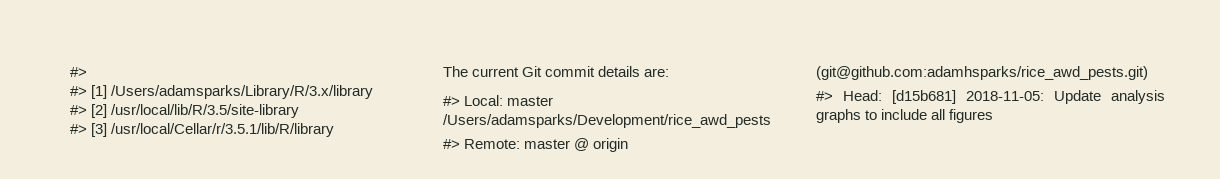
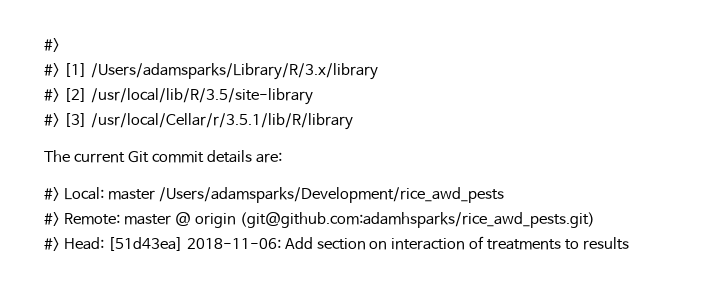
[892,90,1165,104] [816,109,994,123] [d15b681] 2018-11-05: Update analysis graphs to include all figures -> [107,236,630,251] [51d43ea] 2018-11-06: Add section on interaction of treatments to results

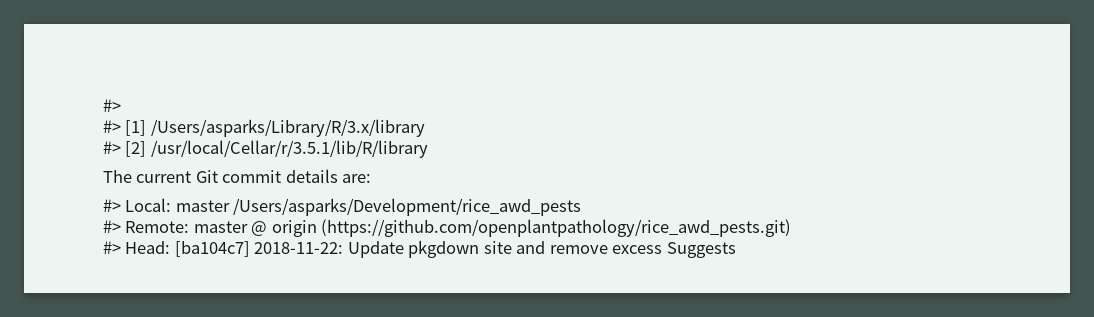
[90,63,378,80] /Users/adamsparks/Library/R/3.x/library -> [150,119,425,137] /Users/asparks/Library/R/3.x/library
[90,88,313,105] [44,113,87,127] /usr/local/lib/R/3.5/site-library // #> [3] -> (147, 149) none
[158,187,504,203] /Users/adamsparks/Development/rice_awd_pests -> [233,198,582,216] /Users/asparks/Development/rice_awd_pests
[239,212,595,228] (git@github.com:adamhsparks/rice_awd_pests.git) -> [321,219,792,237] (https://github.com/openplantpathology/rice_awd_pests.git)
[107,236,630,251] [51d43ea] 2018-11-06: Add section on interaction of treatments to results -> [174,240,736,258] [ba104c7] 2018-11-22: Update pkgdown site and remove excess Suggests

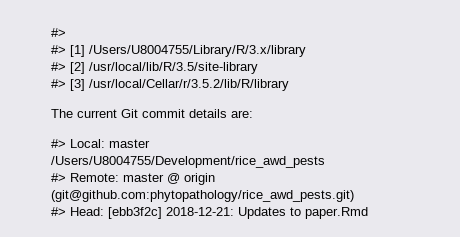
[150,119,425,137] /Users/asparks/Library/R/3.x/library -> [89,45,306,57] /Users/U8004755/Library/R/3.x/library
[150,140,428,158] /usr/local/Cellar/r/3.5.1/lib/R/library -> [89,62,258,74] [51,79,289,91] /usr/local/lib/R/3.5/site-library // #> [3] /usr/local/Cellar/r/3.5.2/lib/R/library
[233,198,582,216] /Users/asparks/Development/rice_awd_pests -> [51,156,325,168] /Users/U8004755/Development/rice_awd_pests
[321,219,792,237] (https://github.com/openplantpathology/rice_awd_pests.git) -> [51,190,354,202] (git@github.com:phytopathology/rice_awd_pests.git)
[174,240,736,258] [ba104c7] 2018-11-22: Update pkgdown site and remove excess Suggests -> [108,207,368,219] [ebb3f2c] 2018-12-21: Updates to paper.Rmd

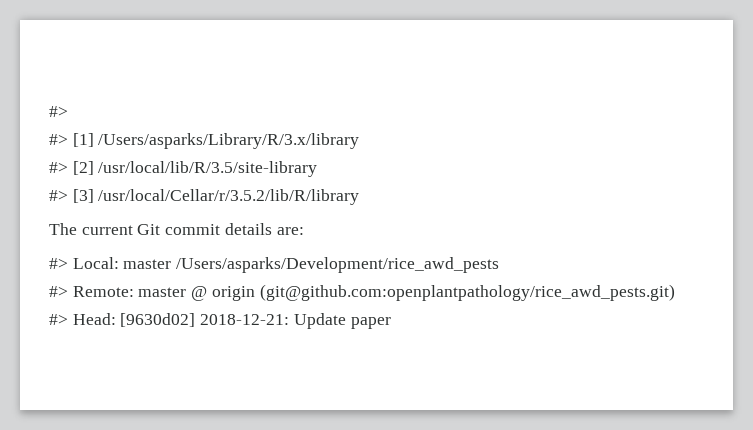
[89,45,306,57] /Users/U8004755/Library/R/3.x/library -> [98,133,360,149] /Users/asparks/Library/R/3.x/library
[51,156,325,168] /Users/U8004755/Development/rice_awd_pests -> [176,257,500,273] /Users/asparks/Development/rice_awd_pests
[51,190,354,202] (git@github.com:phytopathology/rice_awd_pests.git) -> [259,284,675,301] (git@github.com:openplantpathology/rice_awd_pests.git)
[108,207,368,219] [ebb3f2c] 2018-12-21: Updates to paper.Rmd -> [120,313,391,329] [9630d02] 2018-12-21: Update paper

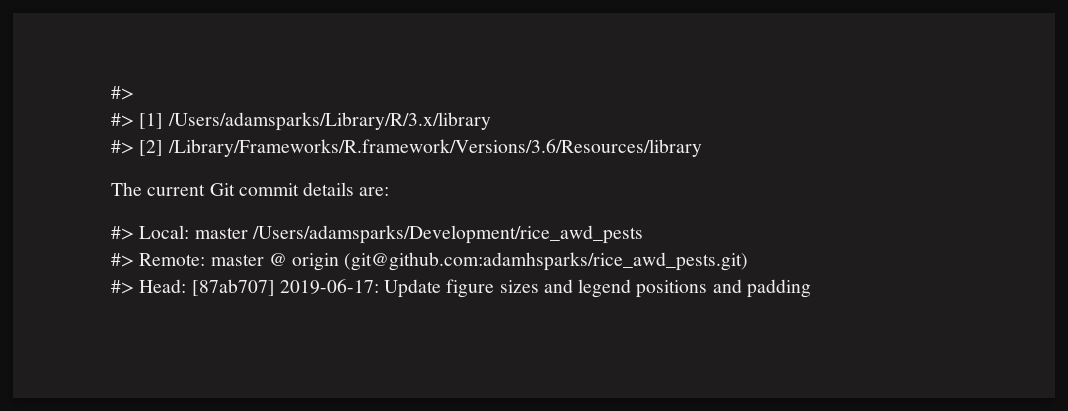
[98,133,360,149] /Users/asparks/Library/R/3.x/library -> [167,112,491,131] /Users/adamsparks/Library/R/3.x/library
[98,161,318,177] [49,189,360,205] /usr/local/lib/R/3.5/site-library // #> [3] /usr/local/Cellar/r/3.5.2/lib/R/library -> [167,139,702,157] /Library/Frameworks/R.framework/Versions/3.6/Resources/library
[176,257,500,273] /Users/asparks/Development/rice_awd_pests -> [251,225,643,244] /Users/adamsparks/Development/rice_awd_pests
[259,284,675,301] (git@github.com:openplantpathology/rice_awd_pests.git) -> [344,252,749,271] (git@github.com:adamhsparks/rice_awd_pests.git)
[120,313,391,329] [9630d02] 2018-12-21: Update paper -> [191,279,811,298] [87ab707] 2019-06-17: Update figure sizes and legend positions and padding

